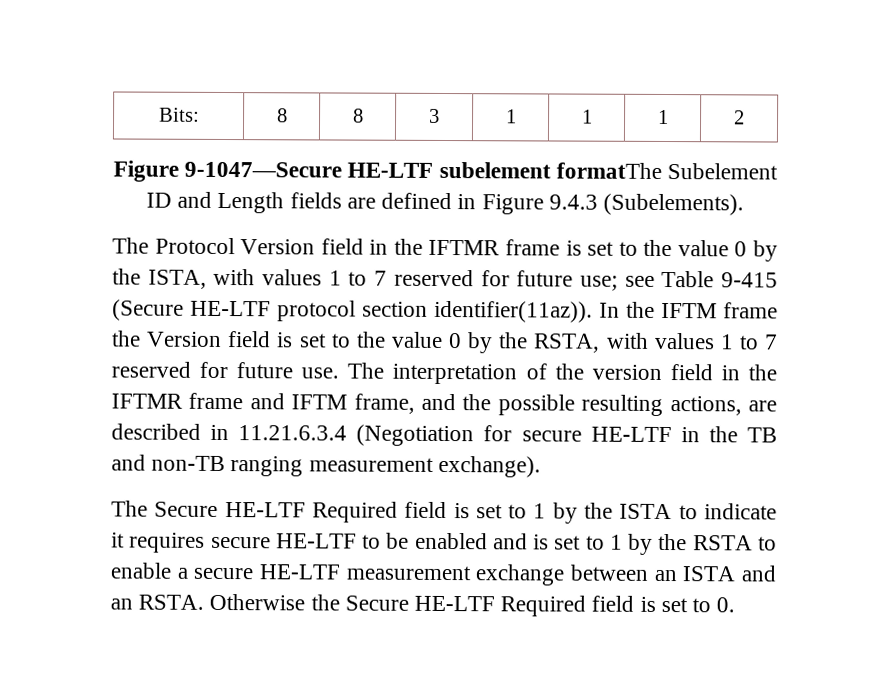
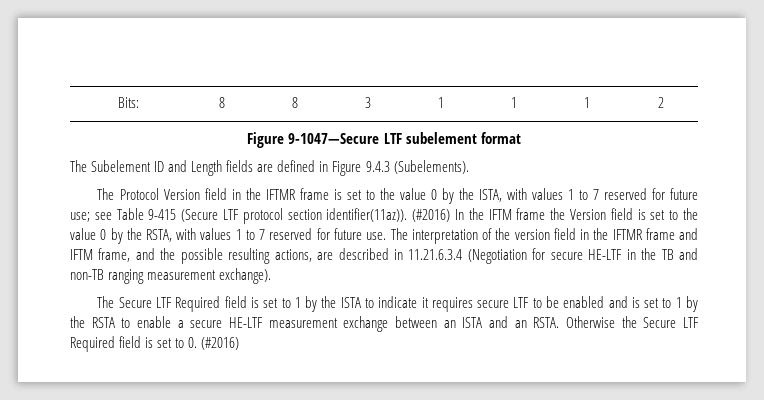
[347,161,662,179] HE-LTF subelement formatThe -> [383,132,521,144] [70,160,87,172] LTF subelement format // The
[190,300,271,317] HE-LTF -> [222,209,239,220] LTF
(593, 311) none -> [412,209,451,222] (#2016)
[224,502,306,518] HE-LTF -> [156,297,173,308] LTF
[275,533,357,549] HE-LTF -> [513,297,530,308] LTF
[414,595,496,612] HE-LTF -> [683,317,699,328] LTF
(736, 605) none -> [201,337,240,350] (#2016)

